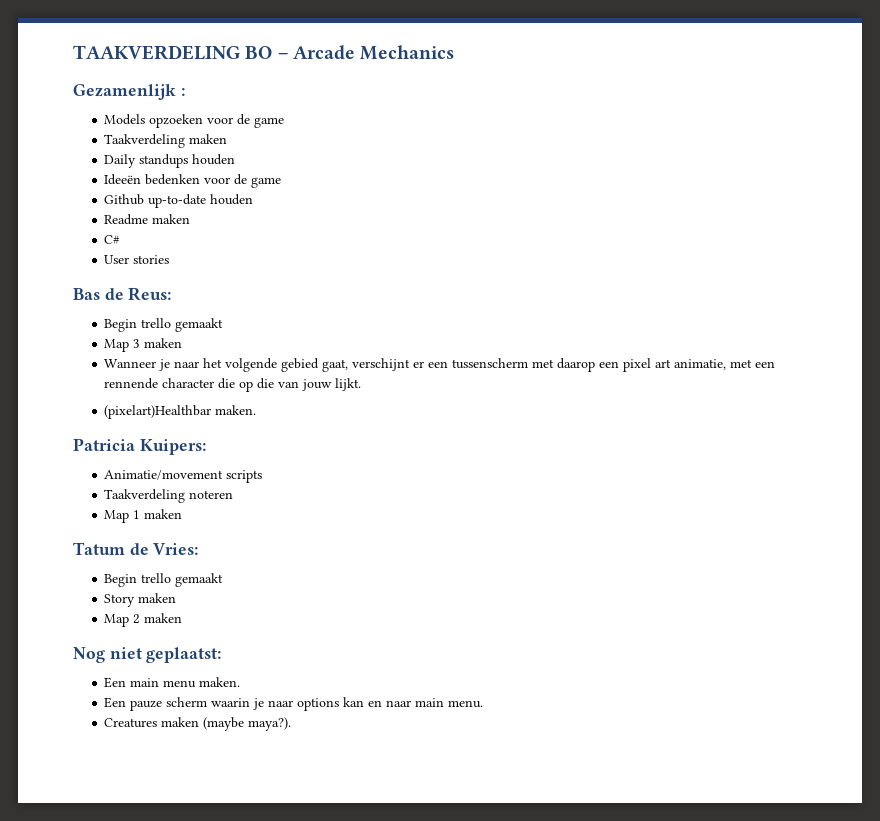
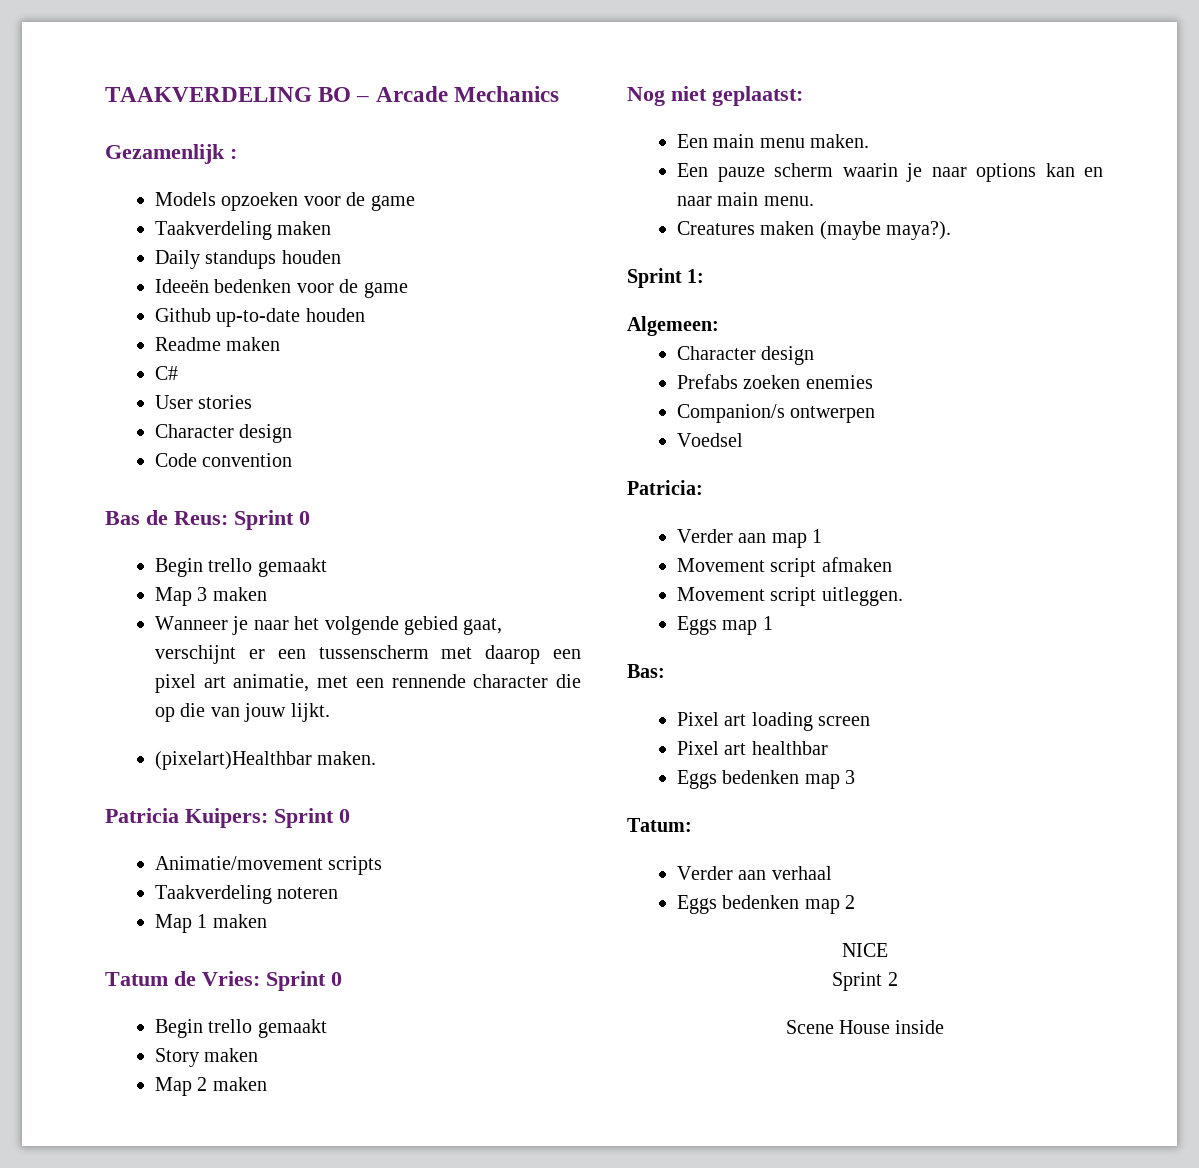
(170, 259) none -> [154,424,293,443] [154,453,293,467] // Character design // Code convention
(172, 294) none -> [234,510,310,530] Sprint 0
(206, 447) none -> [274,808,350,828] Sprint 0
(199, 549) none -> [266,971,342,991] Sprint 0
(292, 724) none -> [627,268,705,288] [627,316,719,336] [676,346,815,365] [676,374,873,389] [676,404,876,423] [676,433,743,447] [627,480,703,495] [676,529,823,548] [676,557,892,577] [676,587,903,606] [676,616,773,635] [627,664,665,678] [676,712,871,731] [676,741,828,755] [676,770,856,789] [627,818,692,832] [676,866,832,880] [676,895,856,914] [842,943,888,957] [832,972,898,991] [785,1020,945,1034] // Sprint 1: // Algemeen: // Character design // Prefabs zoeken enemies // Companion/s ontwerpen // Voedsel // Patricia: // Verder aan map 1 // Movement script afmaken // Movement script uitleggen. // Eggs map 1 // Bas: // Pixel art loading screen // Pixel art healthbar // Eggs bedenken map 3 // Tatum: // Verder aan verhaal // Eggs bedenken map 2 // NICE // Sprint 2 // Scene House inside

